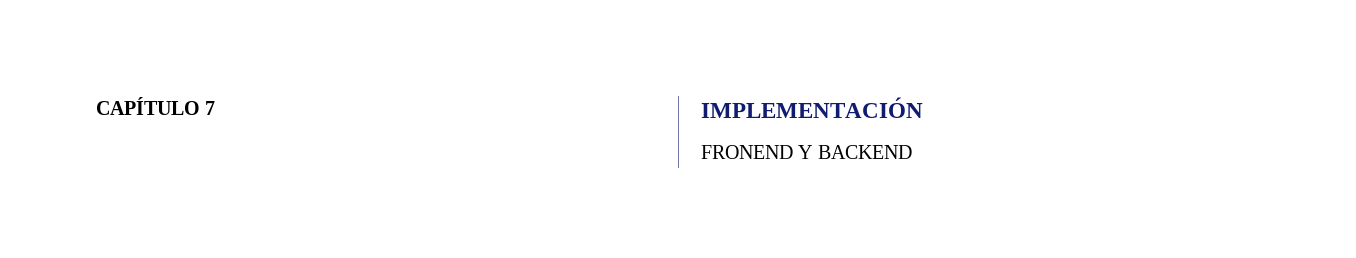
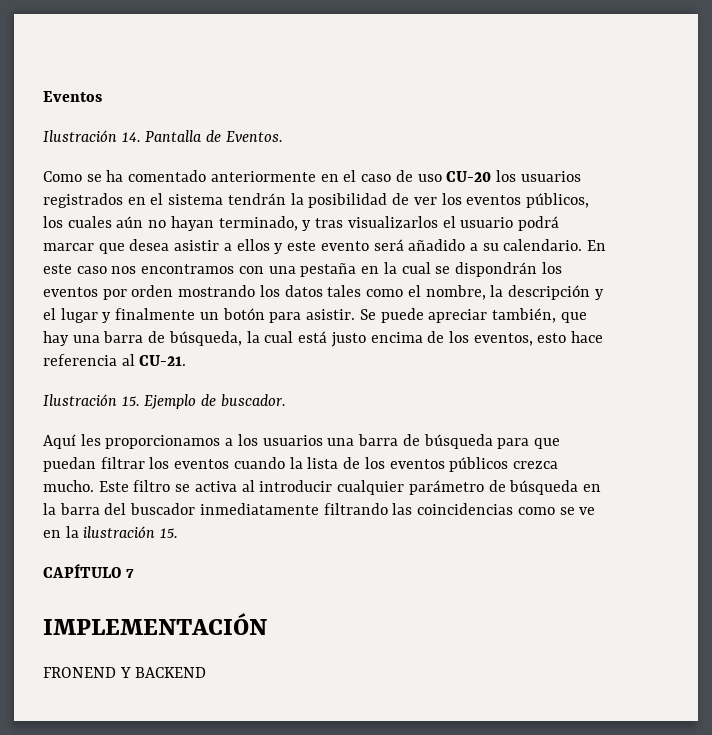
(96, 106) none -> [43,91,102,102] [43,130,283,142] [43,170,581,182] [43,193,589,208] [43,216,559,231] [43,239,607,254] [43,262,562,277] [43,285,604,300] [43,308,587,323] [43,331,604,347] [43,354,187,366] [43,394,286,409] [43,434,560,449] [43,457,558,472] [43,480,601,495] [43,503,596,515] [43,526,179,538] Eventos // Ilustración 14. Pantalla de Eventos. // Como se ha comentado anteriormente en el caso de uso CU-20 los usuarios registrados en el sistema tendrán la posibilidad de ver los eventos públicos, los cuales aún no hayan terminado, y tras visualizarlos el usuario podrá marcar que desea asistir a ellos y este evento será añadido a su calendario. En este caso nos encontramos con una pestaña en la cual se dispondrán los eventos por orden mostrando los datos tales como el nombre, la descripción y el lugar y finalmente un botón para asistir. Se puede apreciar también, que hay una barra de búsqueda, la cual está justo encima de los eventos, esto hace referencia al CU-21. // Ilustración 15. Ejemplo de buscador. // Aquí les proporcionamos a los usuarios una barra de búsqueda para que puedan filtrar los eventos cuando la lista de los eventos públicos crezca mucho. Este filtro se activa al introducir cualquier parámetro de búsqueda en la barra del buscador inmediatamente filtrando las coincidencias como se ve en la ilustración 15. //

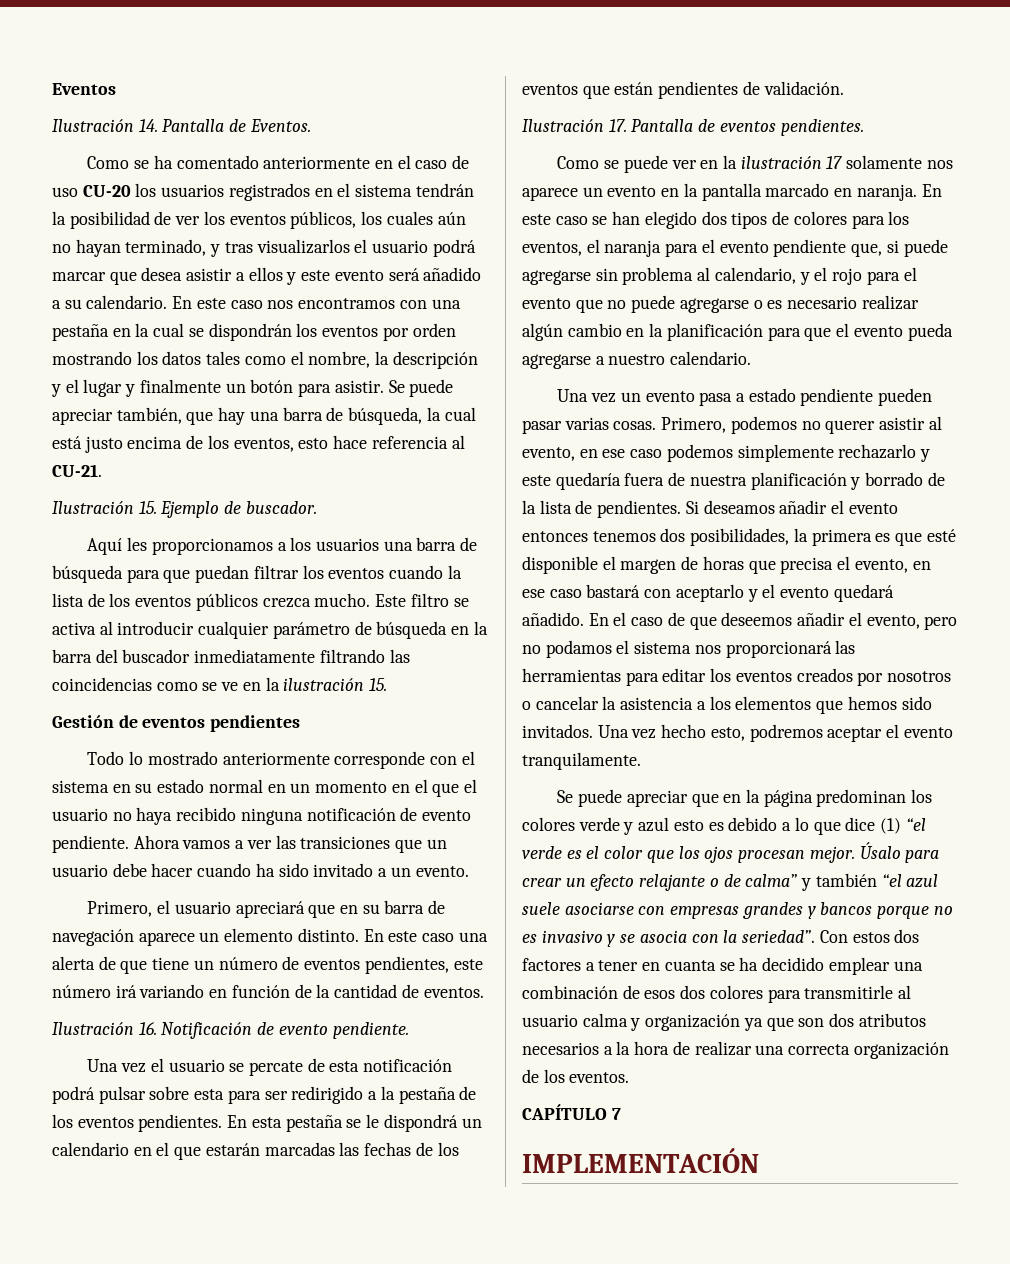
(179, 533) none -> [52,715,301,732] [87,751,475,769] [52,779,477,797] [52,807,472,825] [52,835,447,853] [52,863,469,877] [87,900,446,918] [52,928,488,946] [52,956,483,974] [52,984,484,998] [52,1022,409,1039] [87,1058,453,1076] [52,1086,477,1104] [52,1114,482,1132] [52,1142,459,1160] [522,81,844,99] [522,119,864,136] [557,155,953,173] [522,183,942,201] [522,211,910,229] [522,239,948,257] [522,267,917,285] [522,295,919,313] [522,323,953,341] [522,351,752,369] [557,388,933,406] [522,416,942,434] [522,444,931,462] [522,472,945,490] [522,500,898,518] [522,528,956,546] [522,556,931,574] [522,584,894,602] [522,612,958,630] [522,640,856,658] [522,668,952,686] [522,696,932,714] [522,724,953,742] [522,752,641,770] [557,789,933,807] [522,817,926,835] [522,842,940,863] [522,873,939,891] [522,902,953,919] [522,929,920,947] [522,957,923,975] [522,985,912,1003] [522,1013,926,1031] [522,1041,949,1059] [522,1069,630,1083] // Gestión de eventos pendientes // Todo lo mostrado anteriormente corresponde con el sistema en su estado normal en un momento en el que el usuario no haya recibido ninguna notificación de evento pendiente. Ahora vamos a ver las transiciones que un usuario debe hacer cuando ha sido invitado a un evento. // Primero, el usuario apreciará que en su barra de navegación aparece un elemento distinto. En este caso una alerta de que tiene un número de eventos pendientes, este número irá variando en función de la cantidad de eventos. // Ilustración 16. Notificación de evento pendiente. // Una vez el usuario se percate de esta notificación podrá pulsar sobre esta para ser redirigido a la pestaña de los eventos pendientes. En esta pestaña se le dispondrá un calendario en el que estarán marcadas las fechas de los eventos que están pendientes de validación. // Ilustración 17. Pantalla de eventos pendientes. // Como se puede ver en la ilustración 17 solamente nos aparece un evento en la pantalla marcado en naranja. En este caso se han elegido dos tipos de colores para los eventos, el naranja para el evento pendiente que, si puede agregarse sin problema al calendario, y el rojo para el evento que no puede agregarse o es necesario realizar algún cambio en la planificación para que el evento pueda agregarse a nuestro calendario. // Una vez un evento pasa a estado pendiente pueden pasar varias cosas. Primero, podemos no querer asistir al evento, en ese caso podemos simplemente rechazarlo y este quedaría fuera de nuestra planificación y borrado de la lista de pendientes. Si deseamos añadir el evento entonces tenemos dos posibilidades, la primera es que esté disponible el margen de horas que precisa el evento, en ese caso bastará con aceptarlo y el evento quedará añadido. En el caso de que deseemos añadir el evento, pero no podamos el sistema nos proporcionará las herramientas para editar los eventos creados por nosotros o cancelar la asistencia a los elementos que hemos sido invitados. Una vez hecho esto, podremos aceptar el evento tranquilamente. // Se puede apreciar que en la página predominan los colores verde y azul esto es debido a lo que dice (1) “el verde es el color que los ojos procesan mejor. Úsalo para crear un efecto relajante o de calma” y también “el azul suele asociarse con empresas grandes y bancos porque no es invasivo y se asocia con la seriedad”. Con estos dos factores a tener en cuanta se ha decidido emplear una combinación de esos dos colores para transmitirle al usuario calma y organización ya que son dos atributos necesarios a la hora de realizar una correcta organización de los eventos.
[43,667,207,678] // FRONEND Y BACKEND -> (759, 1160) none

